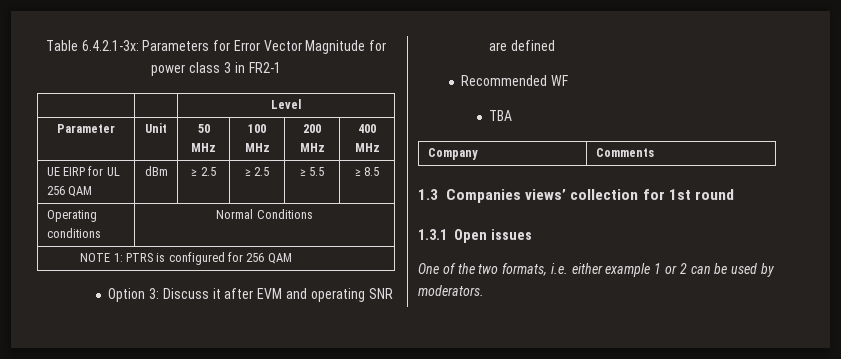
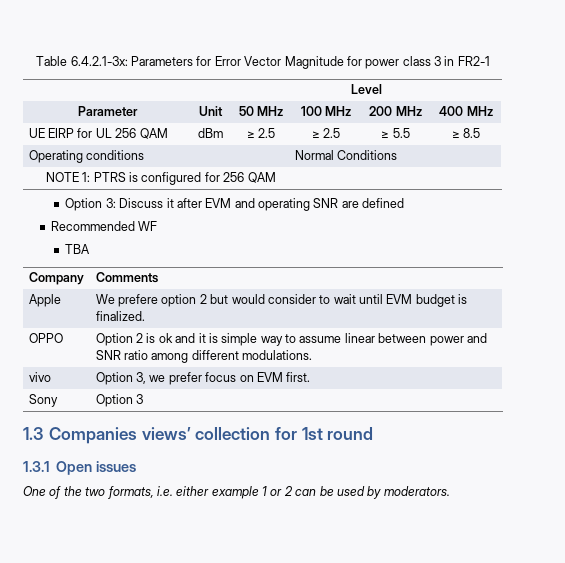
(654, 152) none -> [28,294,61,307] [95,294,468,307] [95,311,145,321] [28,333,63,343] [95,333,487,346] [95,350,313,363] [28,372,51,382] [95,372,311,385] [28,394,58,407] [95,394,144,407] // Apple | We prefere option 2 but would consider to wait until EVM budget is finalized. // OPPO | Option 2 is ok and it is simple way to assume linear between power and SNR ratio among different modulations. // vivo | Option 3, we prefer focus on EVM first. // Sony | Option 3

